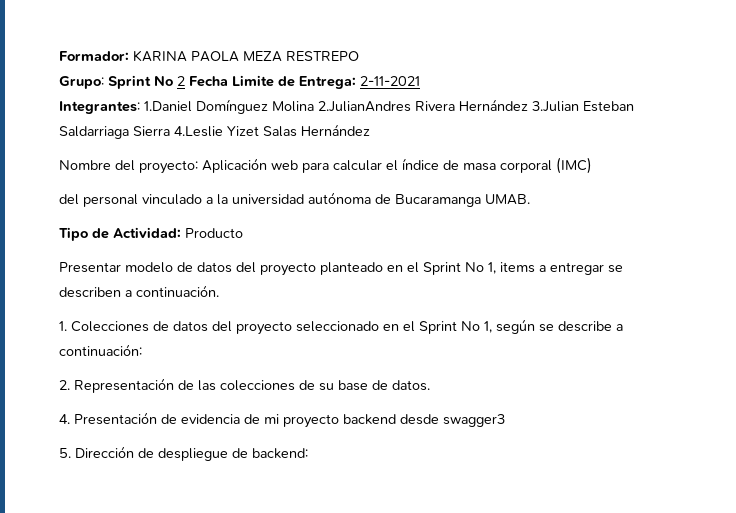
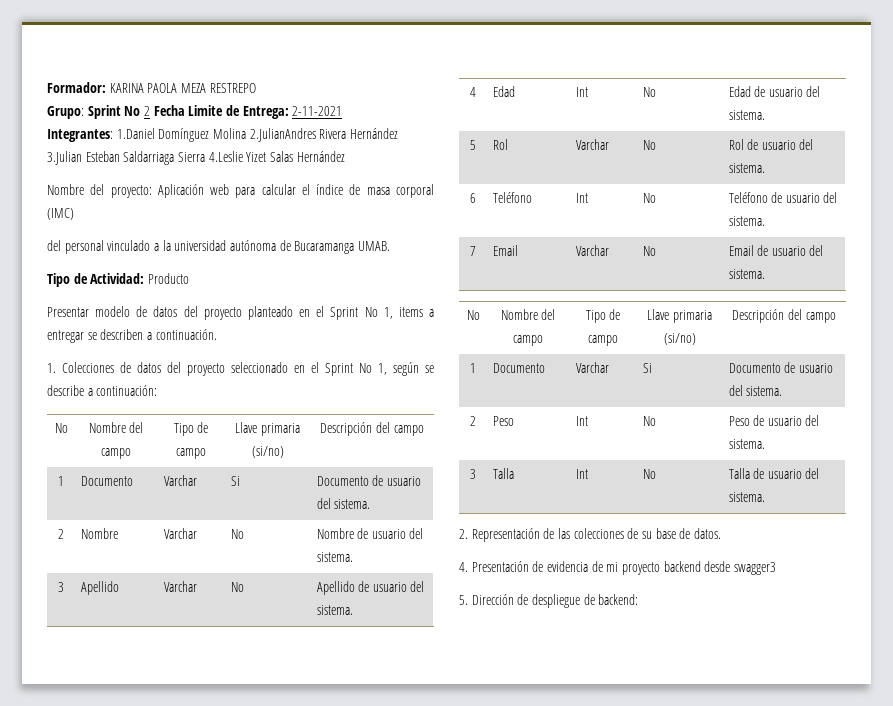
(142, 350) none -> [54,423,68,433] [88,422,144,433] [101,448,131,459] [173,422,209,436] [176,448,206,459] [235,422,300,436] [251,446,284,458] [320,422,424,436] [58,476,64,486] [80,476,133,486] [163,475,197,486] [230,476,240,486] [316,475,421,486] [316,498,371,509] [58,529,64,539] [80,528,118,539] [163,528,197,539] [230,529,244,539] [316,528,424,539] [316,552,353,562] [58,582,64,592] [80,581,119,595] [163,581,197,592] [230,582,244,592] [316,581,425,595] [316,605,353,615] [470,87,476,97] [492,86,515,97] [575,87,588,97] [642,87,656,97] [728,86,821,97] [728,110,765,120] [470,140,476,150] [492,139,508,150] [575,139,609,150] [642,140,656,150] [728,139,814,150] [728,163,765,173] [470,193,476,203] [492,192,532,203] [575,193,588,203] [642,193,656,203] [728,192,838,203] [728,216,765,226] [470,246,476,256] [492,245,518,256] [575,245,609,256] [642,246,656,256] [728,245,824,256] [728,269,765,279] [466,310,480,320] [500,309,556,320] [513,335,543,346] [585,309,621,323] [588,335,618,346] [647,309,712,323] [663,333,696,345] [732,309,836,323] [470,363,476,373] [492,363,545,373] [575,362,609,373] [642,363,652,373] [728,362,833,373] [728,385,783,396] [470,416,476,426] [492,416,514,426] [575,416,588,426] [642,416,656,426] [728,415,820,426] [728,439,765,449] [470,469,476,479] [492,468,514,479] [575,469,588,479] [642,469,656,479] [728,468,820,479] [728,492,765,502] // No | Nombre del campo | Tipo de campo | Llave primaria (si/no) | Descripción del campo // 1 | Documento | Varchar | Si | Documento de usuario del sistema. // 2 | Nombre | Varchar | No | Nombre de usuario del sistema. // 3 | Apellido | Varchar | No | Apellido de usuario del sistema. // 4 | Edad | Int | No | Edad de usuario del sistema. // 5 | Rol | Varchar | No | Rol de usuario del sistema. // 6 | Teléfono | Int | No | Teléfono de usuario del sistema. // 7 | Email | Varchar | No | Email de usuario del sistema. // No | Nombre del campo | Tipo de campo | Llave primaria (si/no) | Descripción del campo // 1 | Documento | Varchar | Si | Documento de usuario del sistema. // 2 | Peso | Int | No | Peso de usuario del sistema. // 3 | Talla | Int | No | Talla de usuario del sistema.

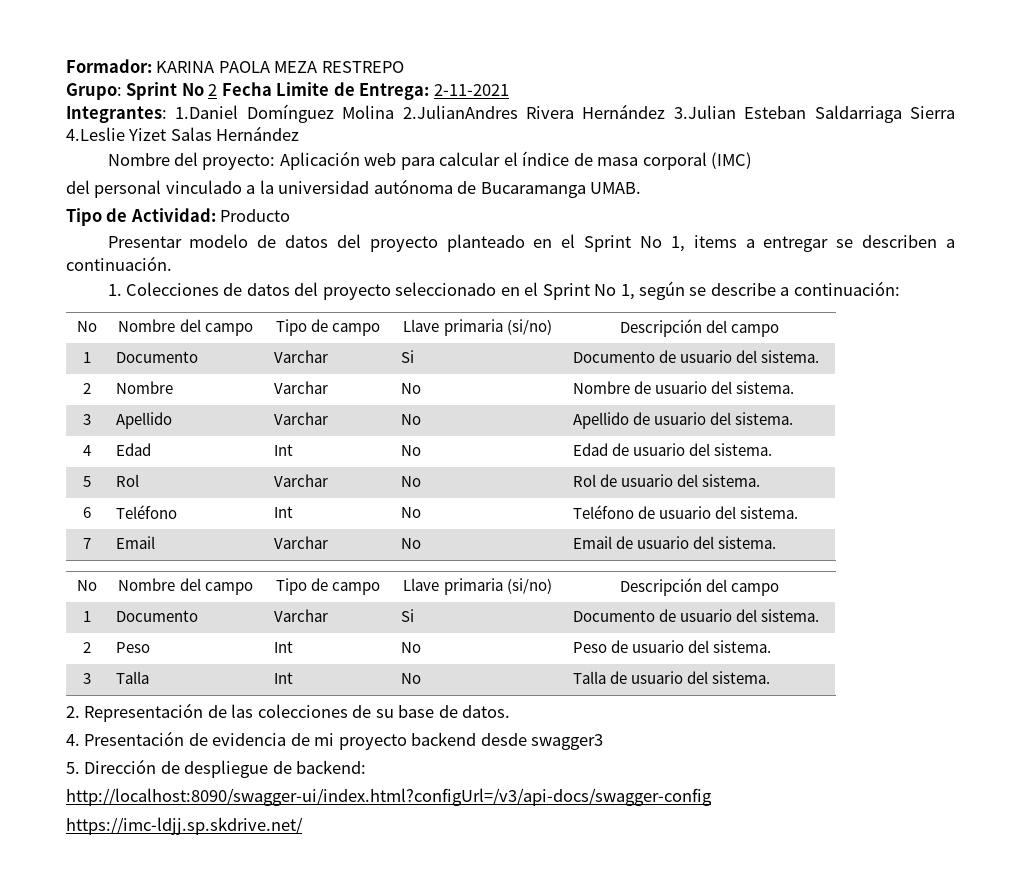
(639, 599) none -> [66,788,712,806] [66,817,303,835] // http://localhost:8090/swagger-ui/index.html?configUrl=/v3/api-docs/swagger-config // https://imc-ldjj.sp.skdrive.net/

